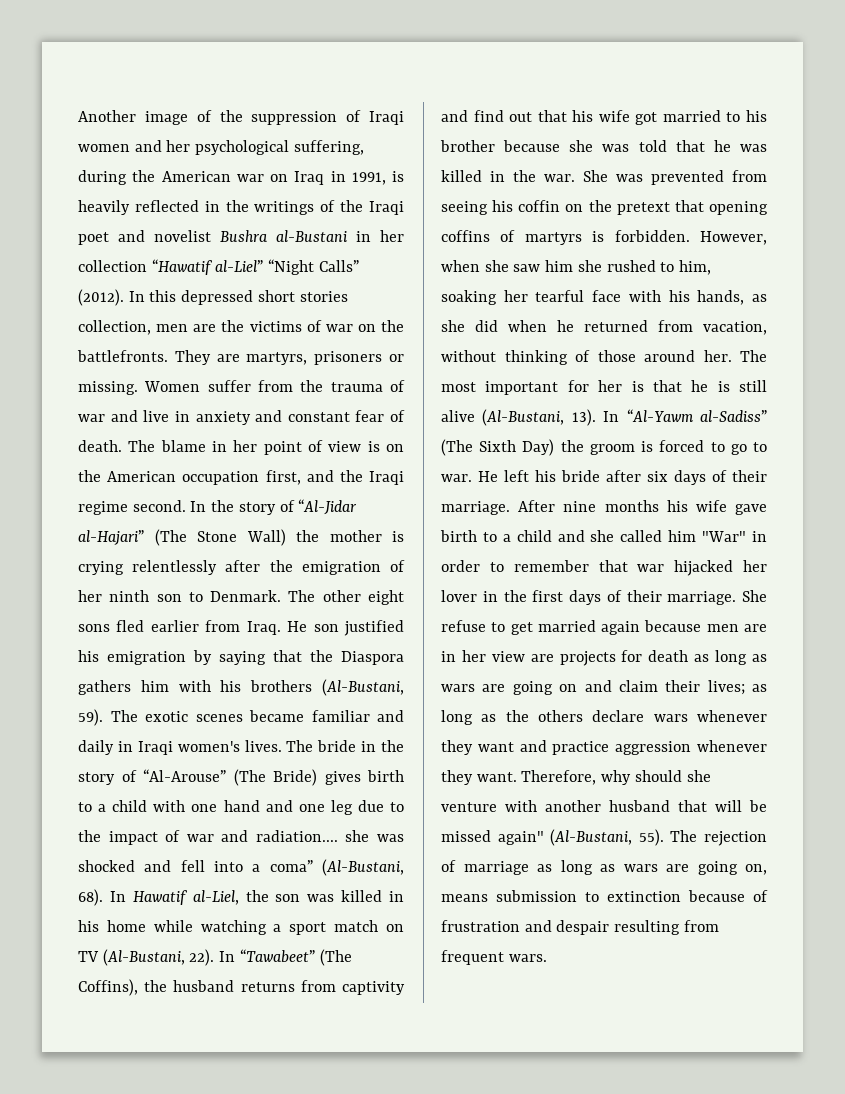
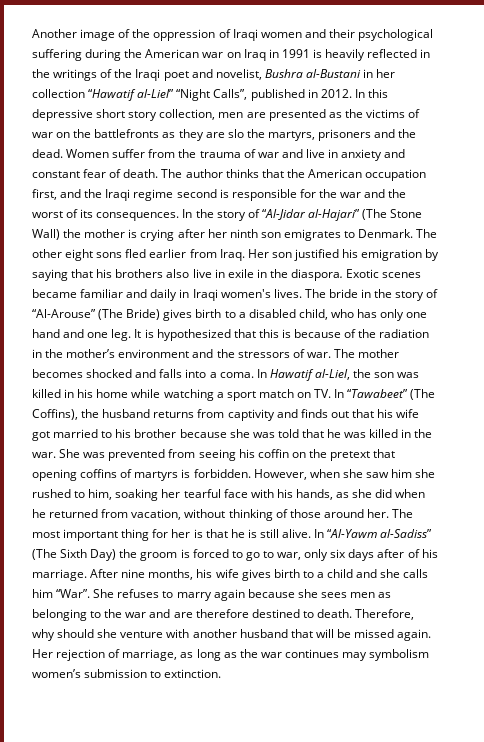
[251,111,338,125] suppression -> [153,29,216,41] oppression
[166,140,364,155] her psychological suffering, -> [328,29,434,41] [32,49,82,61] their psychological suffering
[351,172,386,185] 1991, -> [281,49,310,58] 1991
[154,230,211,242] novelist -> [215,69,262,80] novelist,
[318,260,359,272] [78,289,348,306] Calls” (2012). In this depressed short stories -> [213,89,388,101] [32,109,158,121] Calls”, published in 2012. In this depressive short story
(217, 328) none -> [268,109,342,121] presented as
[77,350,405,365] [78,381,138,395] battlefronts. They are martyrs, prisoners or missing. -> [94,129,417,141] [32,149,63,158] battlefronts as they are slo the martyrs, prisoners and the dead.
[160,440,404,455] blame in her point of view is on -> [185,169,284,178] author thinks that
[132,500,186,512] second. -> [176,189,407,201] [32,209,180,221] second is responsible for the war and the worst of its consequences.
[132,560,405,575] relentlessly after the emigration of -> [177,229,205,238] after
(182, 598) none -> [283,229,341,241] emigrates
[287,621,308,632] He -> [247,249,269,258] Her
[310,650,404,665] [78,679,404,696] [78,709,188,726] the Diaspora gathers him with his brothers (Al-Bustani, 59). The exotic -> [96,269,380,281] his brothers also live in exile in the diaspora. Exotic
[112,800,404,815] [78,830,404,845] child with one hand and one leg due to the impact of war and radiation.... she was -> [248,309,428,321] [32,329,430,341] [32,349,400,358] [32,369,83,378] disabled child, who has only one hand and one leg. It is hypothesized that this is because of the radiation in the mother’s environment and the stressors of war. The mother becomes
[180,860,205,872] fell -> [159,369,183,378] falls
[269,859,404,876] [78,889,103,906] coma” (Al-Bustani, 68). -> [219,372,254,378] coma.
[78,949,215,966] TV (Al-Bustani, 22). -> [314,389,332,398] TV.
[473,110,504,122] find -> [300,409,328,418] finds
(559, 388) none -> [121,529,150,541] thing
[441,409,596,426] alive (Al-Bustani, 13). -> [282,529,312,538] alive.
[441,470,767,485] war. He left his bride after six days of their -> [277,549,438,561] war, only six days after of his
[604,500,767,515] months his wife gave -> [148,569,271,581] months, his wife gives
[620,530,767,542] [441,560,767,576] [441,590,767,605] [441,620,767,635] [441,650,767,666] [441,680,767,695] [441,710,767,725] [441,740,767,755] [441,770,517,785] called him "War" in order to remember that war hijacked her lover in the first days of their marriage. She refuse to get married again because men are in her view are projects for death as long as wars are going on and claim their lives; as long as the others declare wars whenever they want and practice aggression whenever they want. -> [403,569,429,578] [32,589,392,601] [32,609,352,621] calls him “War”. She refuses to marry again because she sees men as belonging to the war and are therefore destined to death.
[497,829,698,846] again" (Al-Bustani, 55). The -> [397,629,432,641] [32,649,53,658] again. Her
[463,860,767,875] [441,890,768,902] [441,920,719,935] [441,950,547,965] marriage as long as wars are going on, means submission to extinction because of frustration and despair resulting from frequent wars. -> [122,649,430,661] [32,669,222,678] marriage, as long as the war continues may symbolism women’s submission to extinction.

